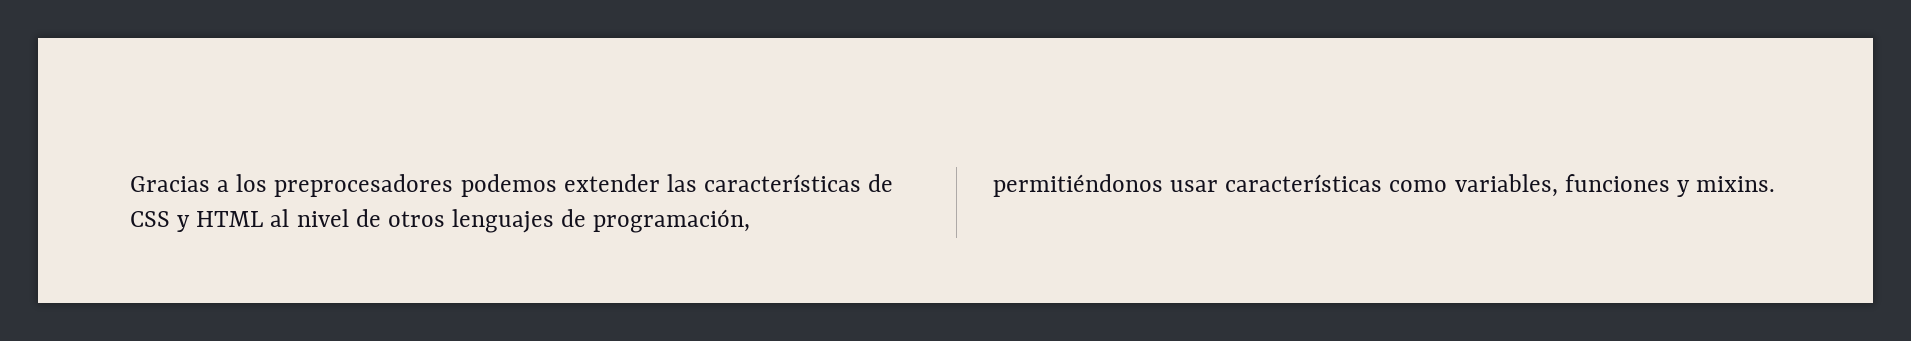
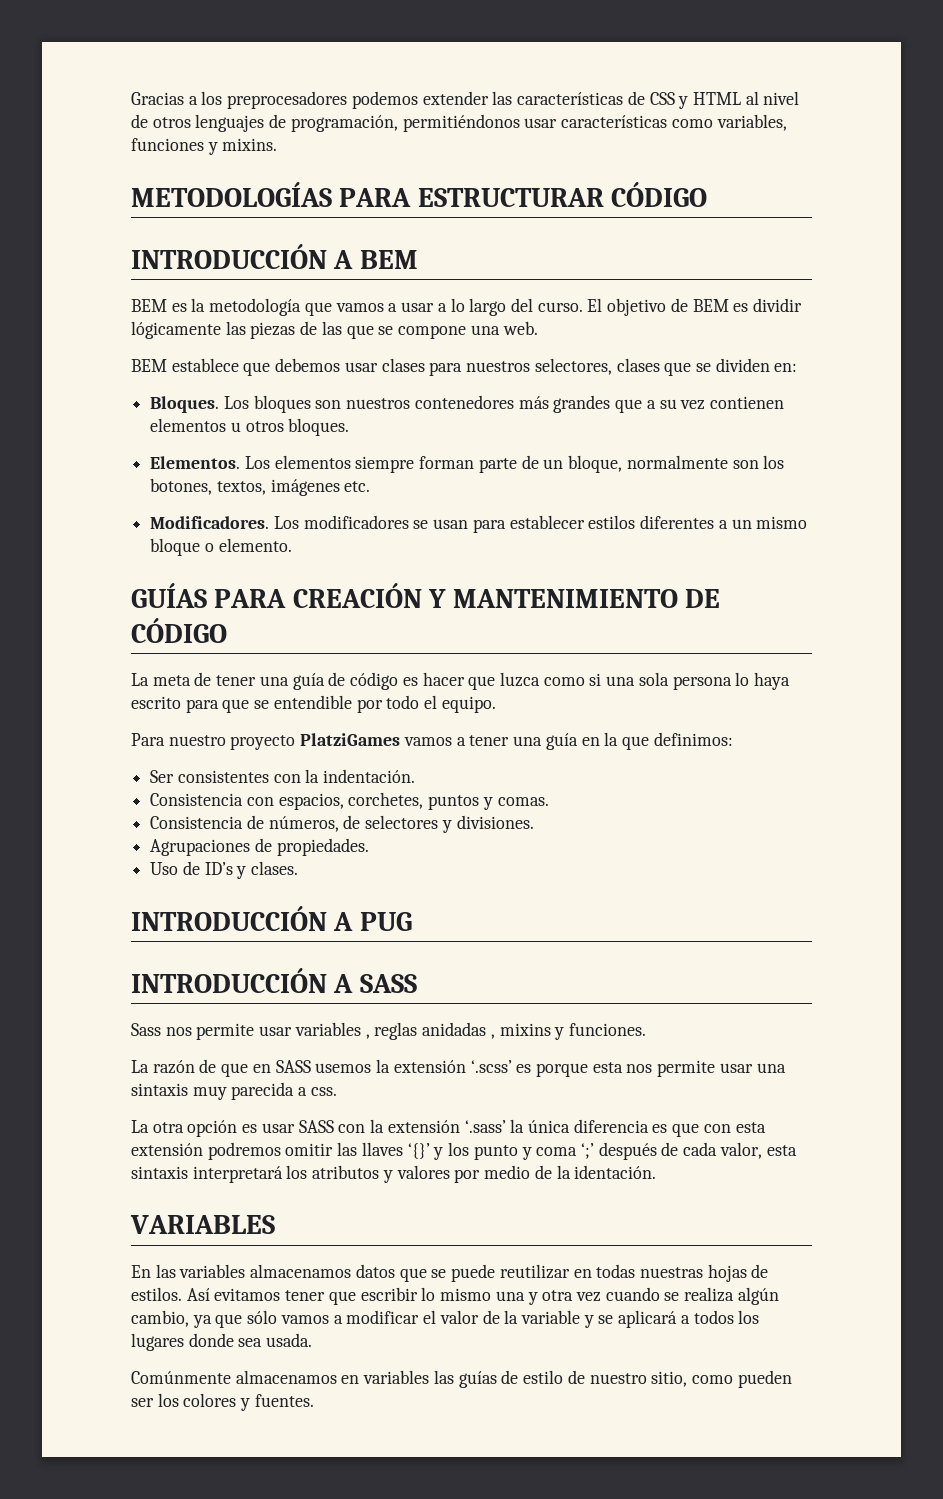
(1776, 184) none -> [131,182,708,207] [131,244,418,269] [131,298,803,316] [131,321,538,339] [131,358,798,376] [150,395,784,413] [150,418,350,436] [150,455,785,473] [150,478,371,496] [150,515,808,533] [150,538,292,556] [131,583,721,608] [131,618,227,643] [131,672,791,690] [131,695,496,713] [131,732,733,750] [150,769,416,783] [150,792,549,810] [150,815,534,833] [150,838,369,856] [150,861,299,879] [131,906,412,931] [131,968,417,993] [131,1022,646,1040] [131,1059,786,1077] [131,1082,337,1100] [131,1119,766,1137] [131,1142,797,1160] [131,1165,657,1183] [130,1215,275,1234] [131,1264,769,1282] [131,1287,779,1305] [131,1310,760,1328] [131,1333,313,1351] [131,1370,792,1388] [131,1393,314,1411] // METODOLOGÍAS PARA ESTRUCTURAR CÓDIGO // INTRODUCCIÓN A BEM // BEM es la metodología que vamos a usar a lo largo del curso. El objetivo de BEM es dividir lógicamente las piezas de las que se compone una web. // BEM establece que debemos usar clases para nuestros selectores, clases que se dividen en: // Bloques. Los bloques son nuestros contenedores más grandes que a su vez contienen elementos u otros bloques. // Elementos. Los elementos siempre forman parte de un bloque, normalmente son los botones, textos, imágenes etc. // Modificadores. Los modificadores se usan para establecer estilos diferentes a un mismo bloque o elemento. // GUÍAS PARA CREACIÓN Y MANTENIMIENTO DE CÓDIGO // La meta de tener una guía de código es hacer que luzca como si una sola persona lo haya escrito para que se entendible por todo el equipo. // Para nuestro proyecto PlatziGames vamos a tener una guía en la que definimos: // Ser consistentes con la indentación. // Consistencia con espacios, corchetes, puntos y comas. // Consistencia de números, de selectores y divisiones. // Agrupaciones de propiedades. // Uso de ID’s y clases. // INTRODUCCIÓN A PUG // INTRODUCCIÓN A SASS // Sass nos permite usar variables , reglas anidadas , mixins y funciones. // La razón de que en SASS usemos la extensión ‘.scss’ es porque esta nos permite usar una sintaxis muy parecida a css. // La otra opción es usar SASS con la extensión ‘.sass’ la única diferencia es que con esta extensión podremos omitir las llaves ‘{}’ y los punto y coma ‘;’ después de cada valor, esta sintaxis interpretará los atributos y valores por medio de la identación. // VARIABLES // En las variables almacenamos datos que se puede reutilizar en todas nuestras hojas de estilos. Así evitamos tener que escribir lo mismo una y otra vez cuando se realiza algún cambio, ya que sólo vamos a modificar el valor de la variable y se aplicará a todos los lugares donde sea usada. // Comúnmente almacenamos en variables las guías de estilo de nuestro sitio, como pueden ser los colores y fuentes.

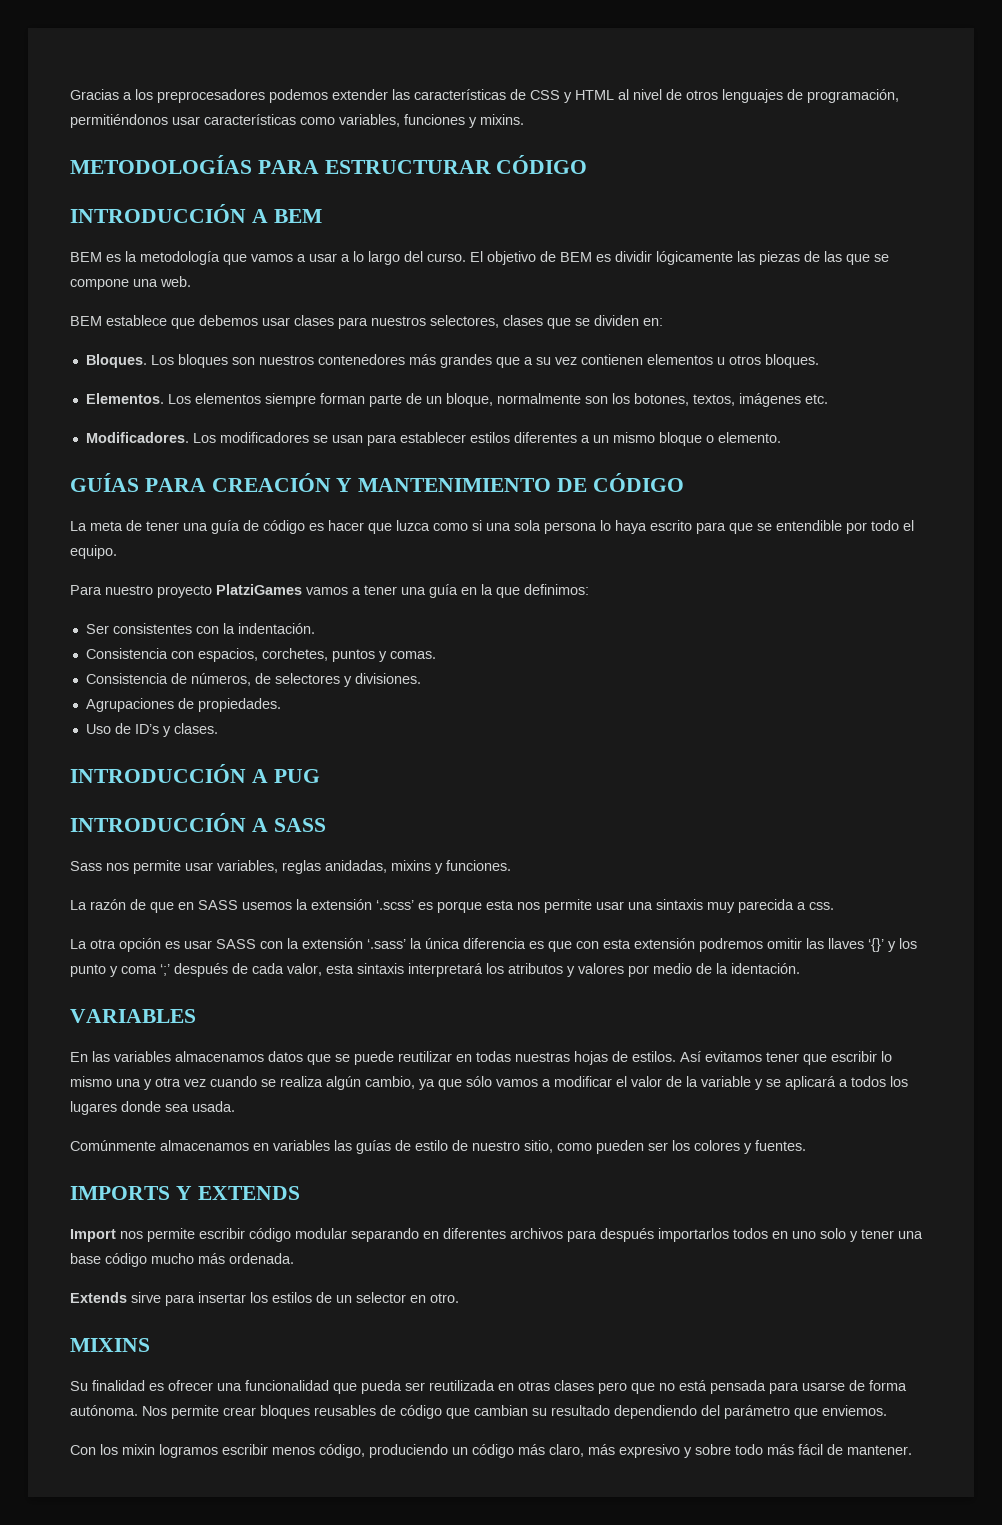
[294,1022,495,1040] variables , reglas anidadas , -> [217,860,387,874] variables, reglas anidadas,
(314, 1400) none -> [70,1186,300,1200] [70,1228,923,1242] [70,1253,294,1267] [70,1292,459,1306] [70,1338,150,1352] [70,1380,907,1394] [70,1405,887,1419] [70,1444,912,1458] // IMPORTS Y EXTENDS // Import nos permite escribir código modular separando en diferentes archivos para después importarlos todos en uno solo y tener una base código mucho más ordenada. // Extends sirve para insertar los estilos de un selector en otro. // MIXINS // Su finalidad es ofrecer una funcionalidad que pueda ser reutilizada en otras clases pero que no está pensada para usarse de forma autónoma. Nos permite crear bloques reusables de código que cambian su resultado dependiendo del parámetro que enviemos. // Con los mixin logramos escribir menos código, produciendo un código más claro, más expresivo y sobre todo más fácil de mantener.

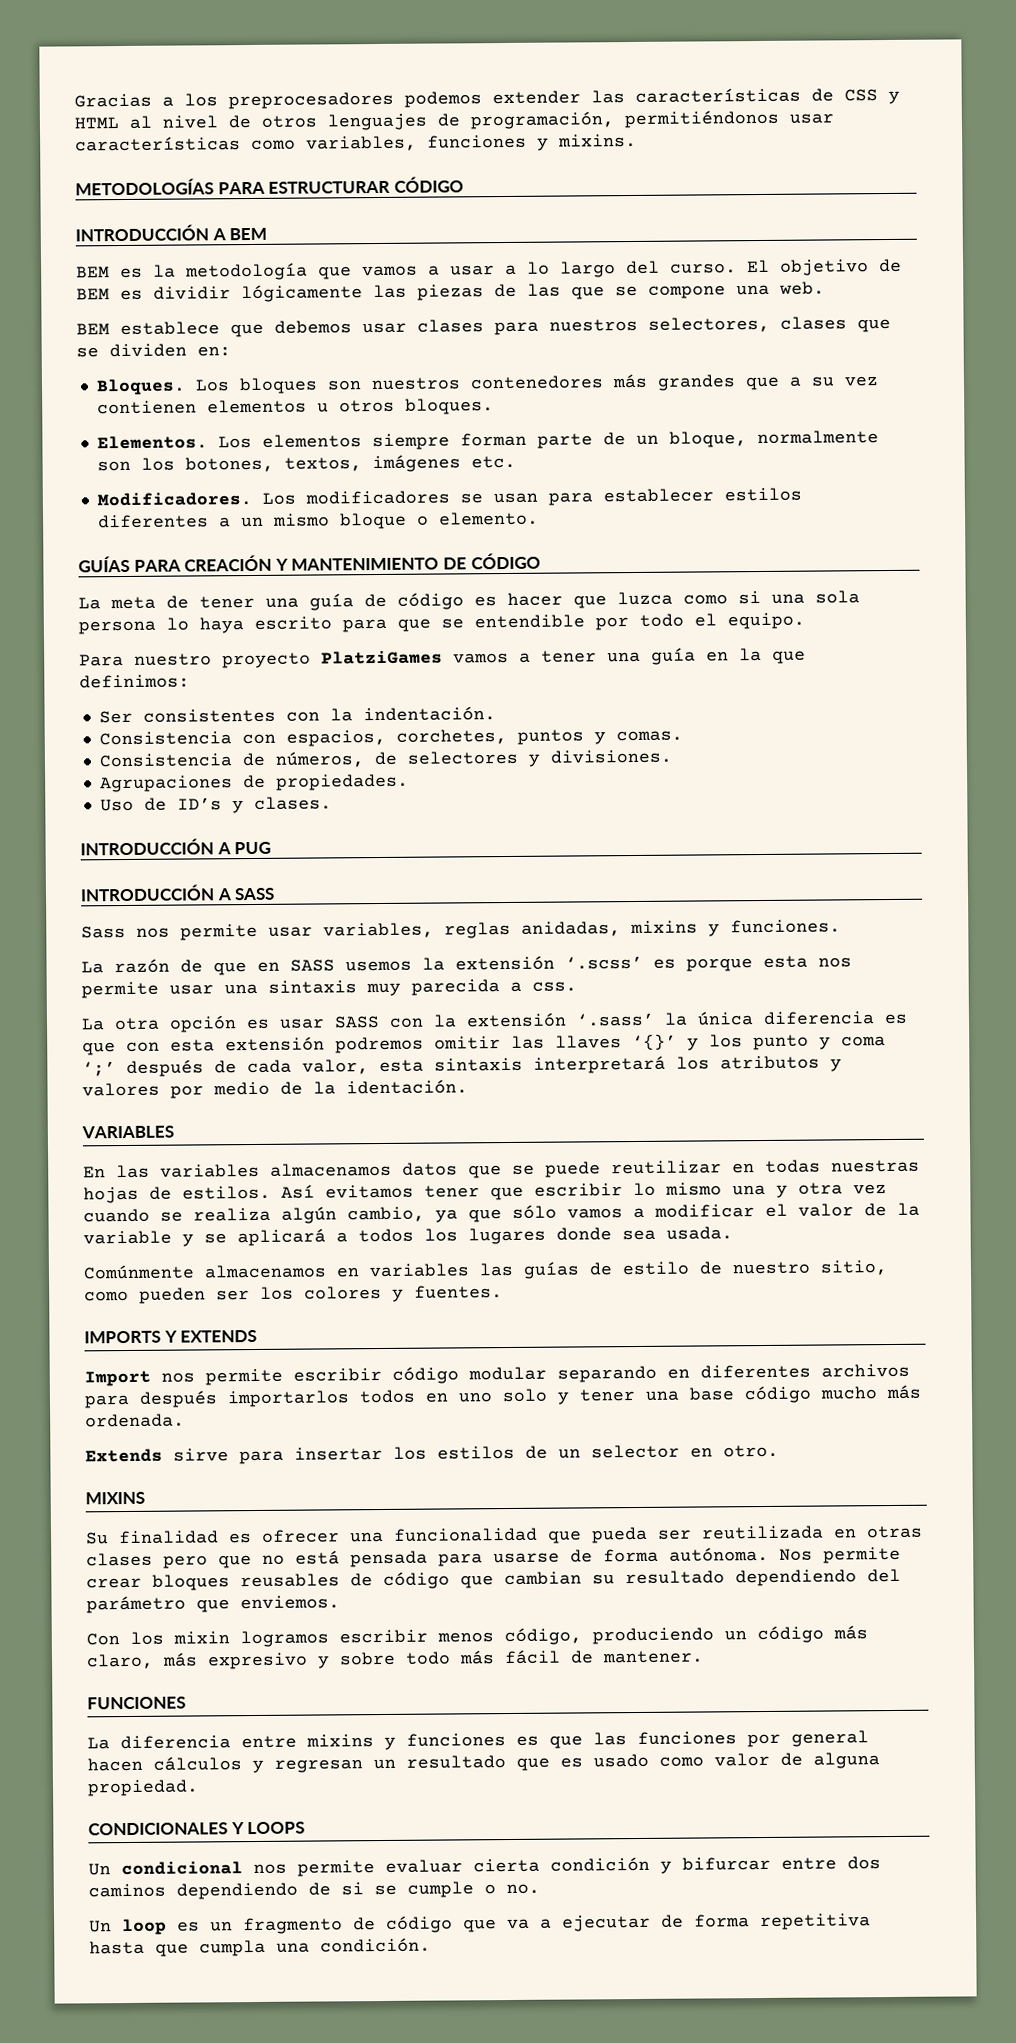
(912, 1450) none -> [87,1696,186,1710] [87,1730,869,1750] [87,1752,880,1774] [87,1779,199,1797] [88,1821,306,1836] [88,1856,881,1877] [88,1881,540,1900] [89,1913,871,1936] [89,1937,431,1957] // FUNCIONES // La diferencia entre mixins y funciones es que las funciones por general hacen cálculos y regresan un resultado que es usado como valor de alguna propiedad. // CONDICIONALES Y LOOPS // Un condicional nos permite evaluar cierta condición y bifurcar entre dos caminos dependiendo de si se cumple o no. // Un loop es un fragmento de código que va a ejecutar de forma repetitiva hasta que cumpla una condición.

